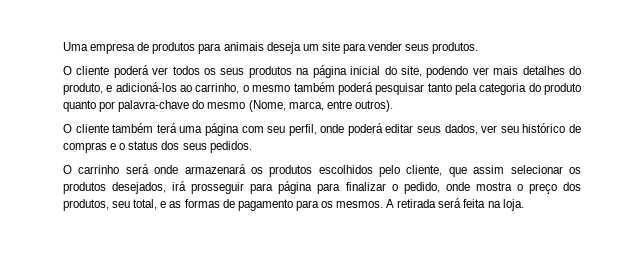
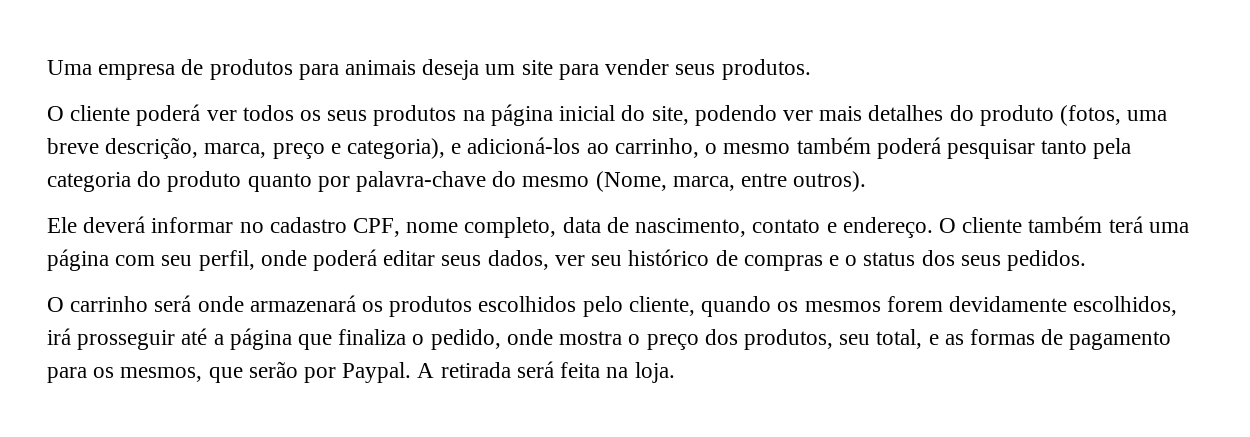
[63,83,103,95] produto, -> [979,105,1168,126] [47,137,446,159] produto (fotos, uma breve descrição, marca, preço e categoria),
(393, 106) none -> [47,216,933,238] Ele deverá informar no cadastro CPF, nome completo, data de nascimento, contato e endereço.
[448,165,581,177] [63,181,386,194] que assim selecionar os produtos desejados, irá prosseguir para página para finalizar -> [701,296,1178,317] [47,328,407,350] quando os mesmos forem devidamente escolhidos, irá prosseguir até a página que finaliza
[336,201,384,208] mesmos. -> [120,361,412,383] mesmos, que serão por Paypal.

